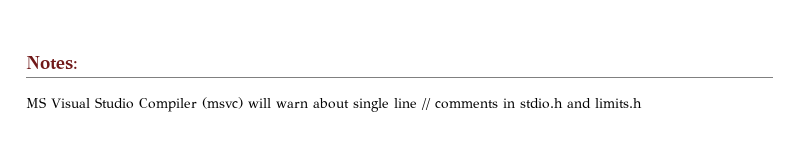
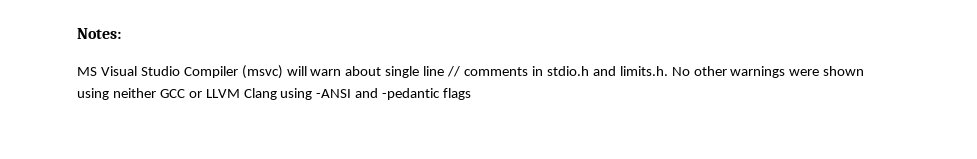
[595,98,642,108] limits.h -> [619,66,865,78] [77,88,472,100] limits.h. No other warnings were shown using neither GCC or LLVM Clang using -ANSI and -pedantic flags

